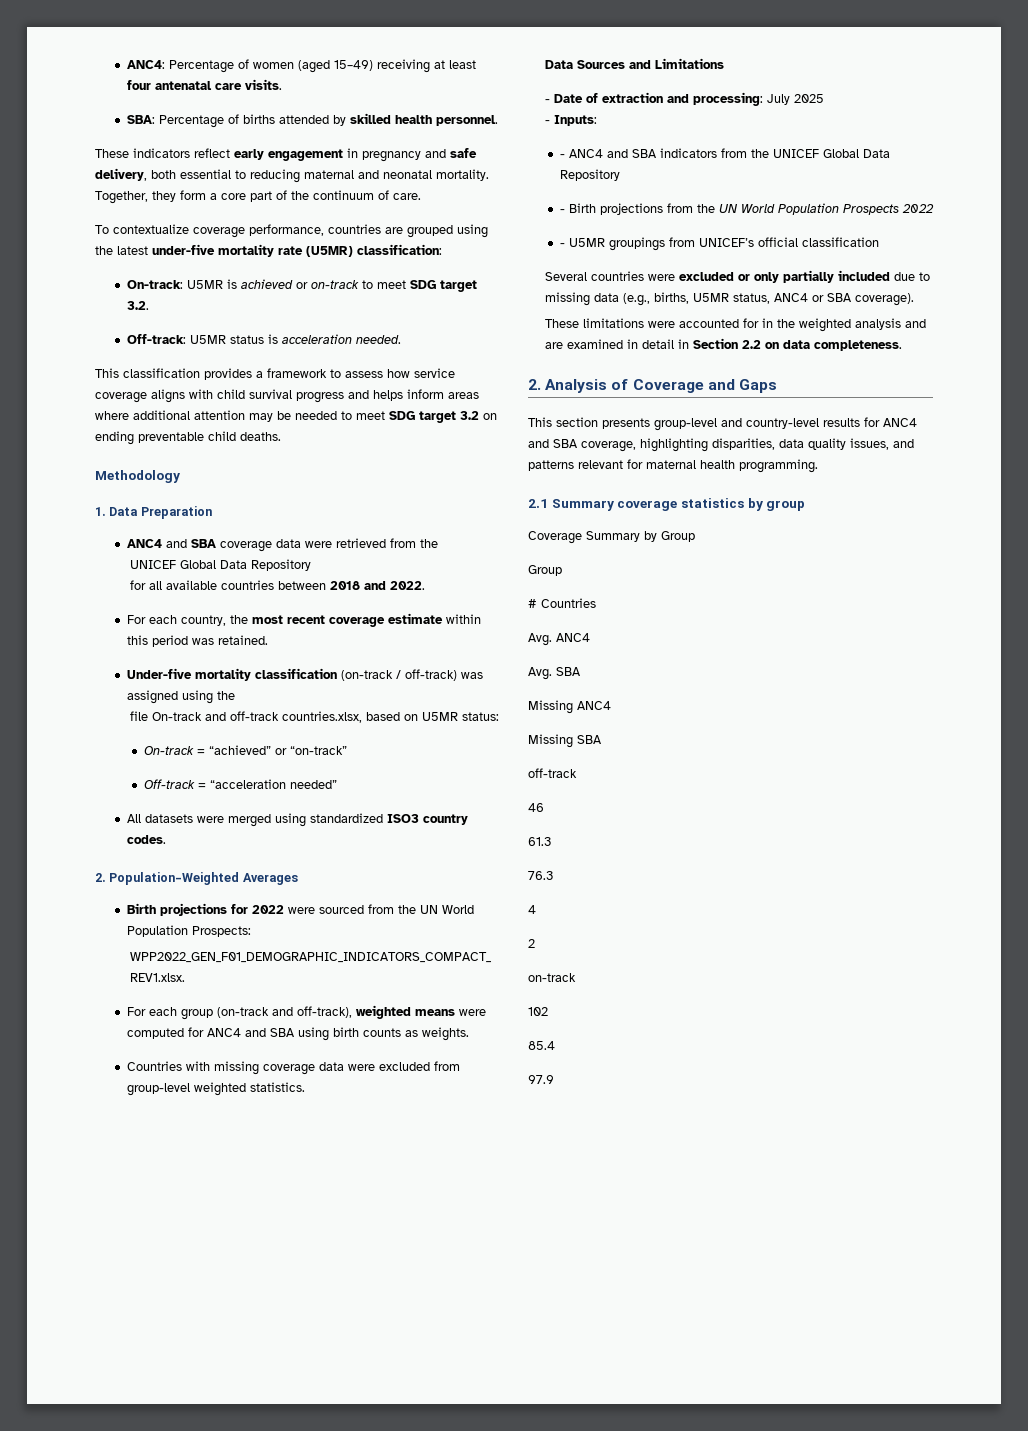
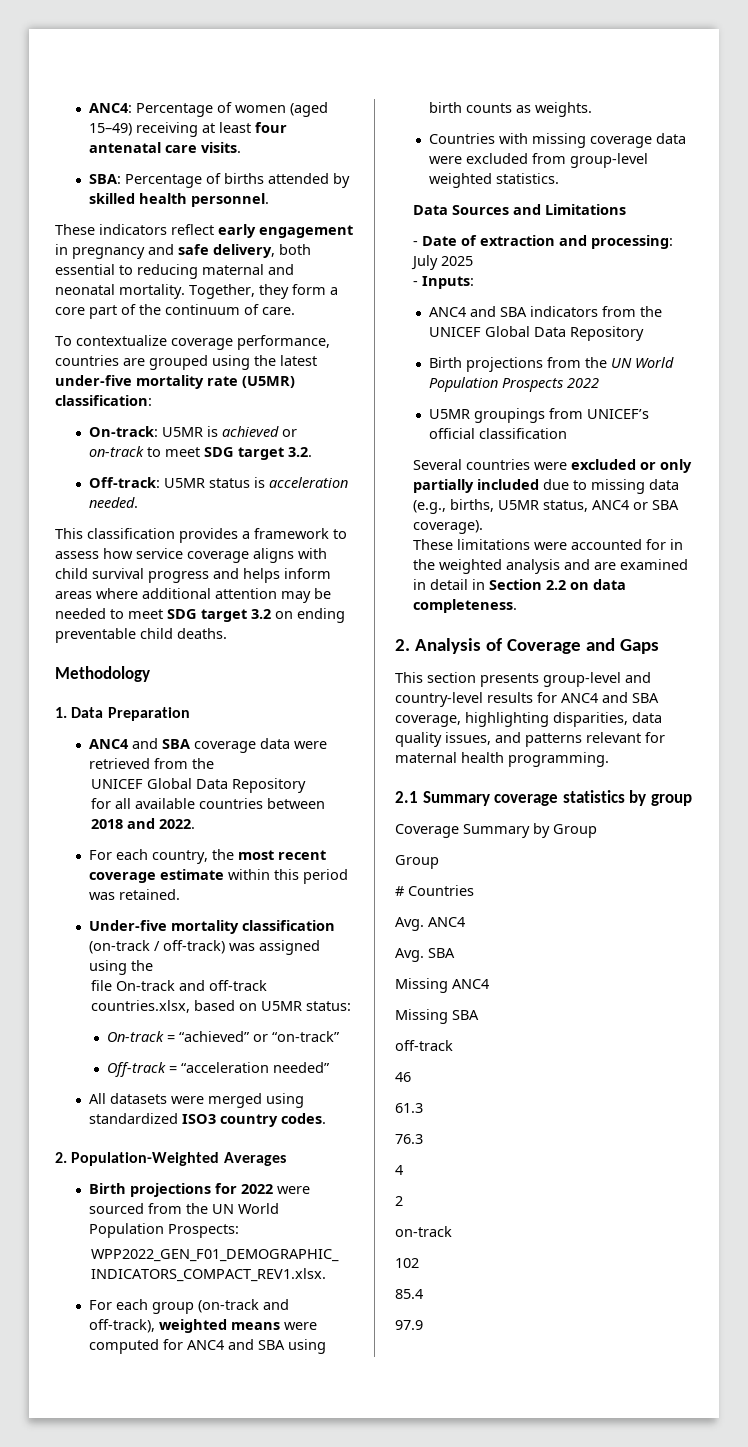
[559,154,565,158] - -> (475, 282) none
[559,209,565,213] - -> (645, 333) none
[559,243,565,247] - -> (600, 383) none

